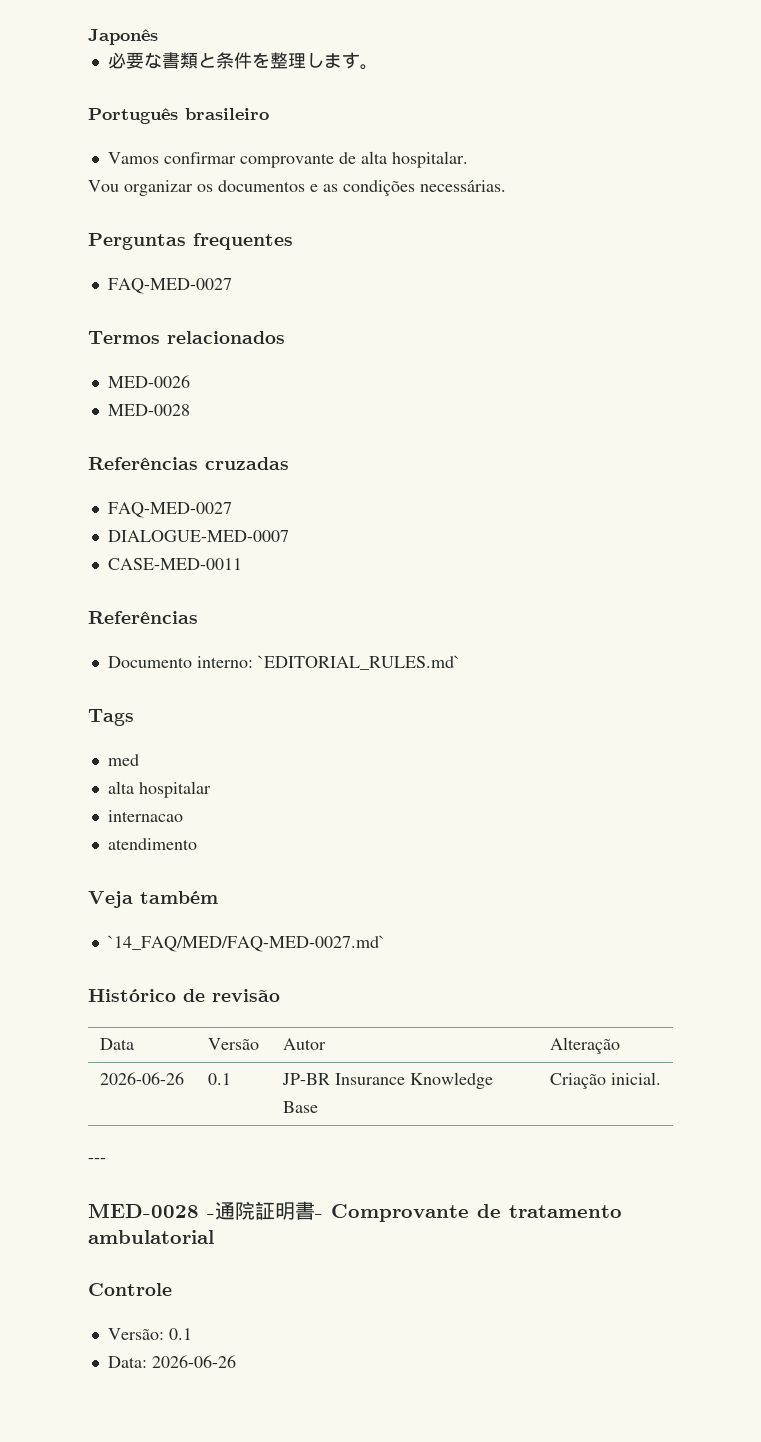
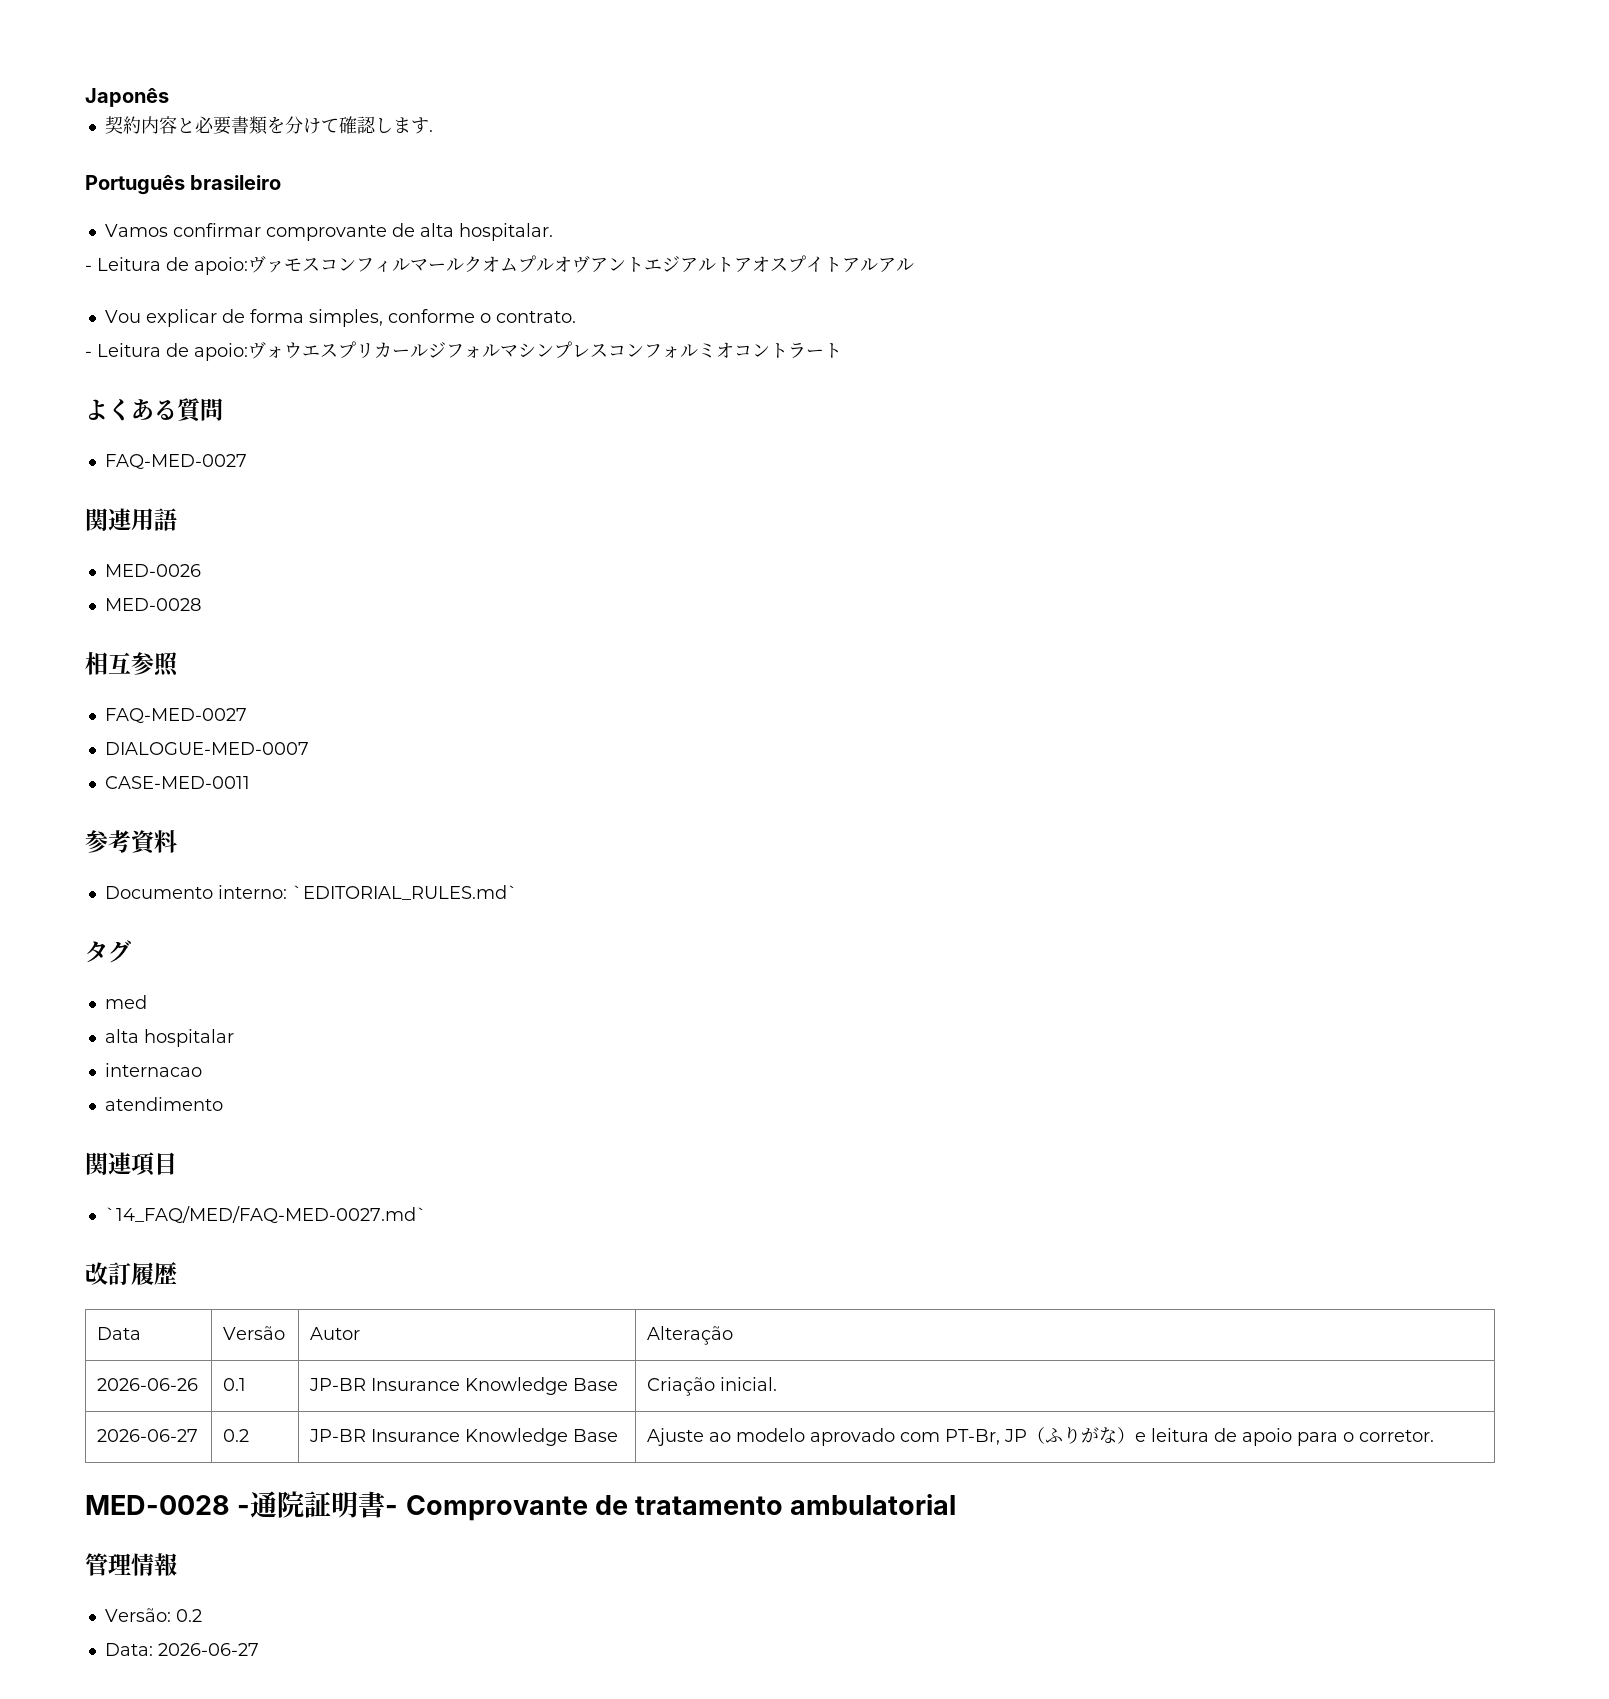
[107,52,378,70] 必要な書類と条件を整理します。 -> [104,116,433,135] 契約内容と必要書類を分けて確認します.
[88,180,506,196] [88,233,293,250] [107,278,232,294] [88,331,285,344] Vou organizar os documentos e as condições necessárias. // Perguntas frequentes // FAQ-MED-0027 // Termos relacionados -> [85,255,914,275] [104,309,576,327] [85,341,842,361] [85,398,223,423] [104,454,247,470] [85,508,177,531] - Leitura de apoio:ヴァモスコンフィルマールクオムプルオヴアントエジアルトアオスプイトアルアル // Vou explicar de forma simples, conforme o contrato. // - Leitura de apoio:ヴォウエスプリカールジフォルマシンプレスコンフォルミオコントラート // よくある質問 // FAQ-MED-0027 // 関連用語
[88,457,289,470] Referências cruzadas -> [85,652,179,677] 相互参照
[88,611,198,624] Referências -> [85,830,177,855] 参考資料
[88,709,134,726] Tags -> [85,940,131,963] タグ
[88,891,218,908] Veja também -> [85,1152,177,1176] 関連項目
[88,989,280,1002] Histórico de revisão -> [85,1262,177,1285] 改訂履歴
[88,1158,106,1163] // --- -> [97,1429,199,1442] [223,1429,250,1442] [309,1428,619,1446] [647,1426,1435,1446] // 2026-06-27 | 0.2 | JP-BR Insurance Knowledge Base | Ajuste ao modelo aprovado com PT-Br, JP（ふりがな）e leitura de apoio para o corretor.
[88,1283,172,1296] Controle -> [85,1553,177,1576] 管理情報
[168,1328,192,1340] 0.1 -> [175,1609,202,1622] 0.2
[151,1355,236,1368] 2026-06-26 -> [157,1643,259,1656] 2026-06-27

